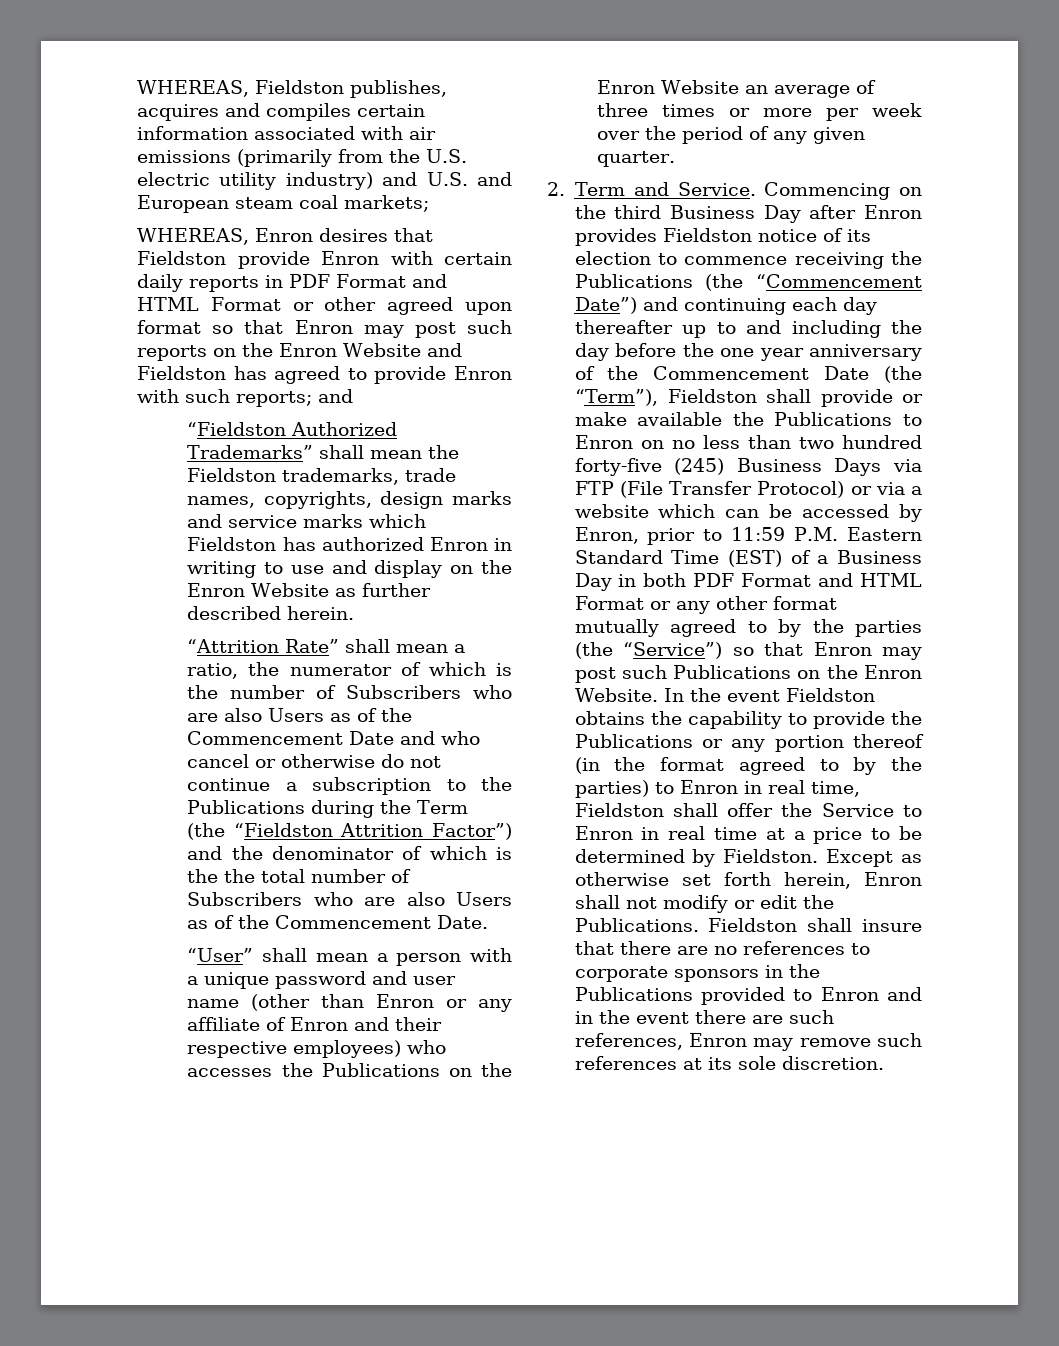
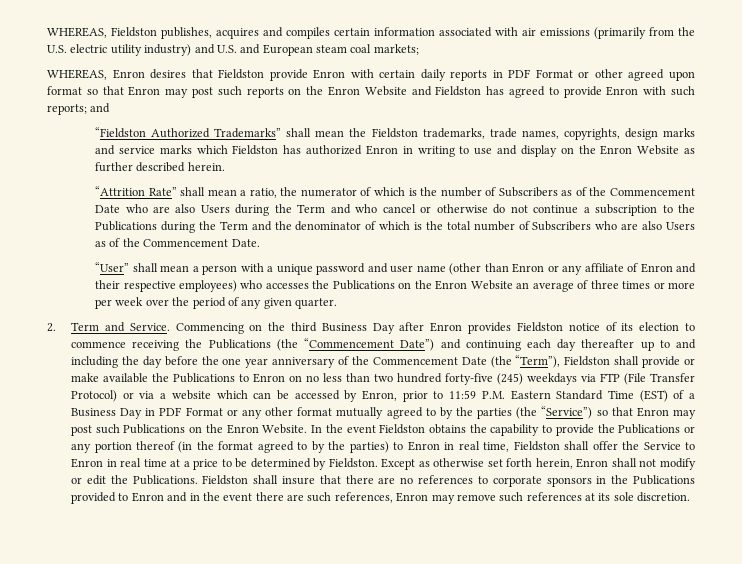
[411,274,447,288] [137,297,281,311] and HTML Format -> (573, 73) none
[473,685,512,699] [187,708,325,722] who are also Users -> (558, 192) none
(395, 738) none -> [125,204,326,216] who are also Users during the Term
[187,823,512,840] (the “Fieldston Attrition Factor”) -> (248, 225) none
[224,869,256,883] the -> (443, 225) none
[736,458,882,476] Business Days -> [527,373,578,385] weekdays
[643,573,922,587] [574,596,645,610] both PDF Format and HTML Format -> [159,407,223,416] PDF Format

